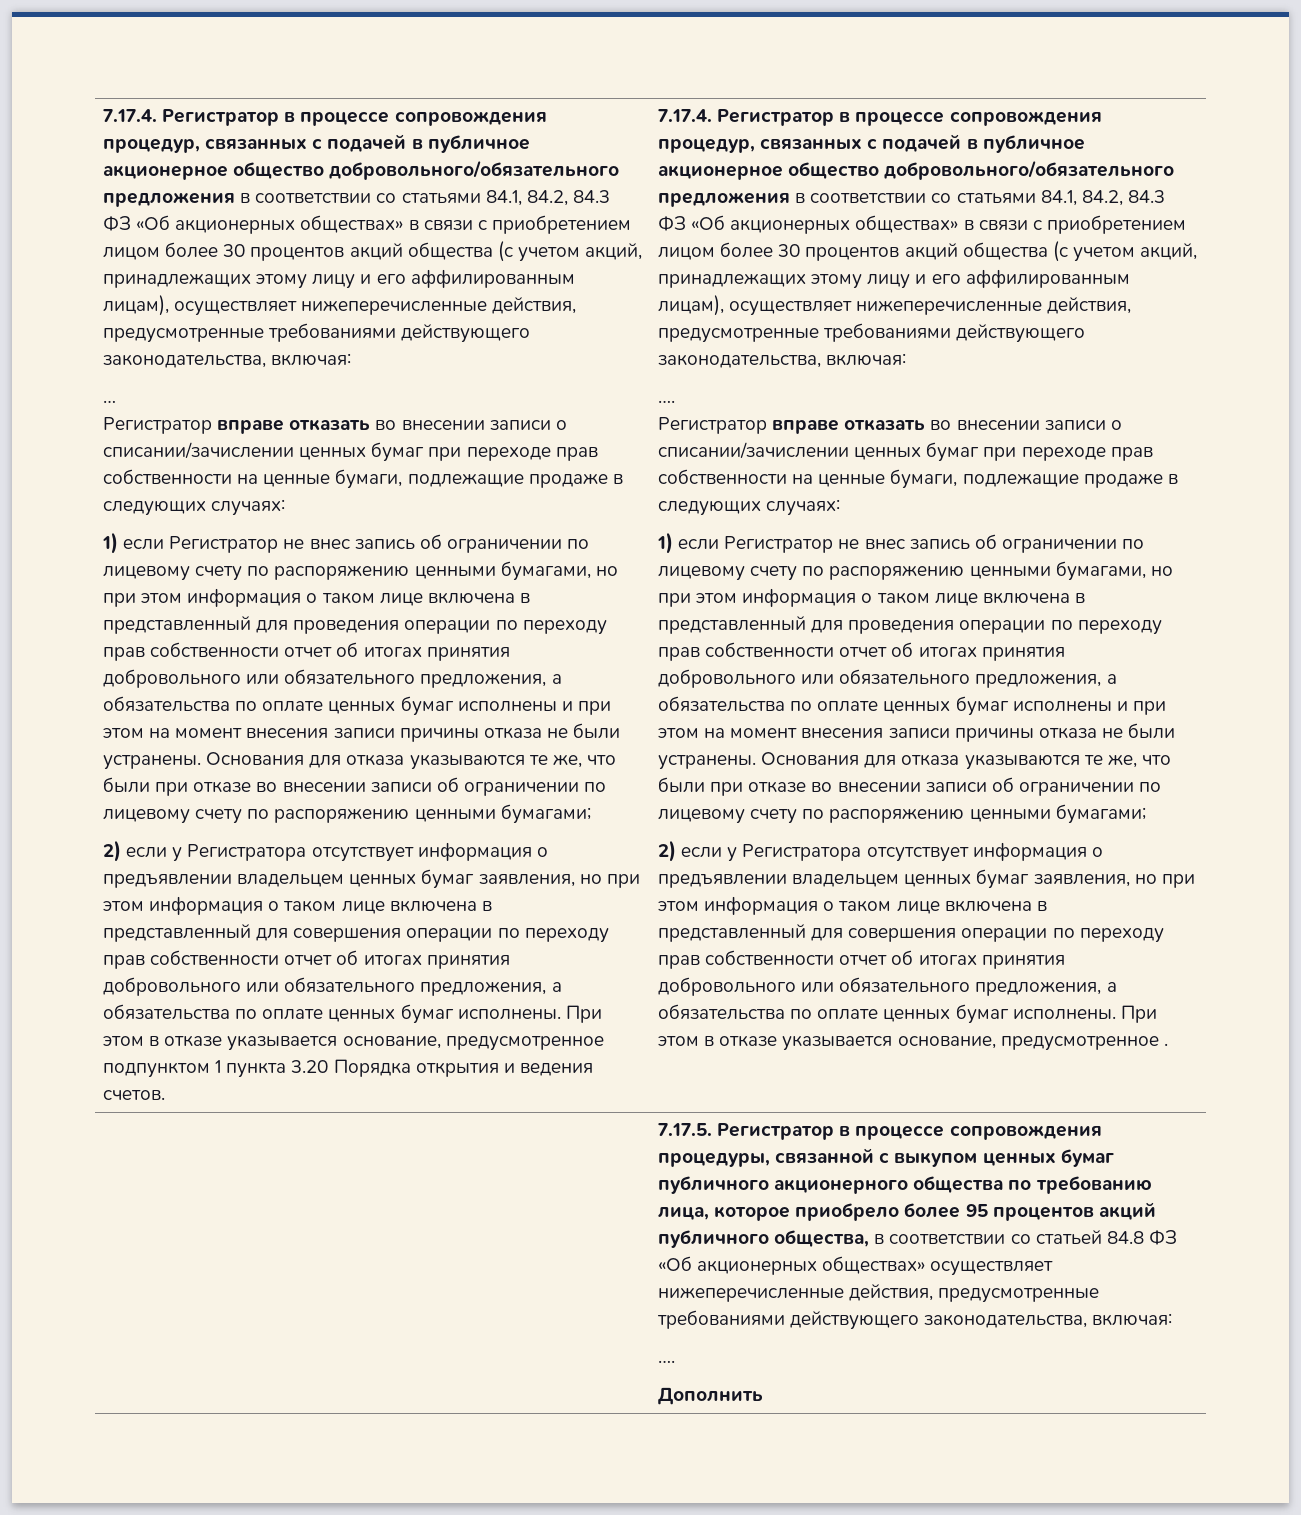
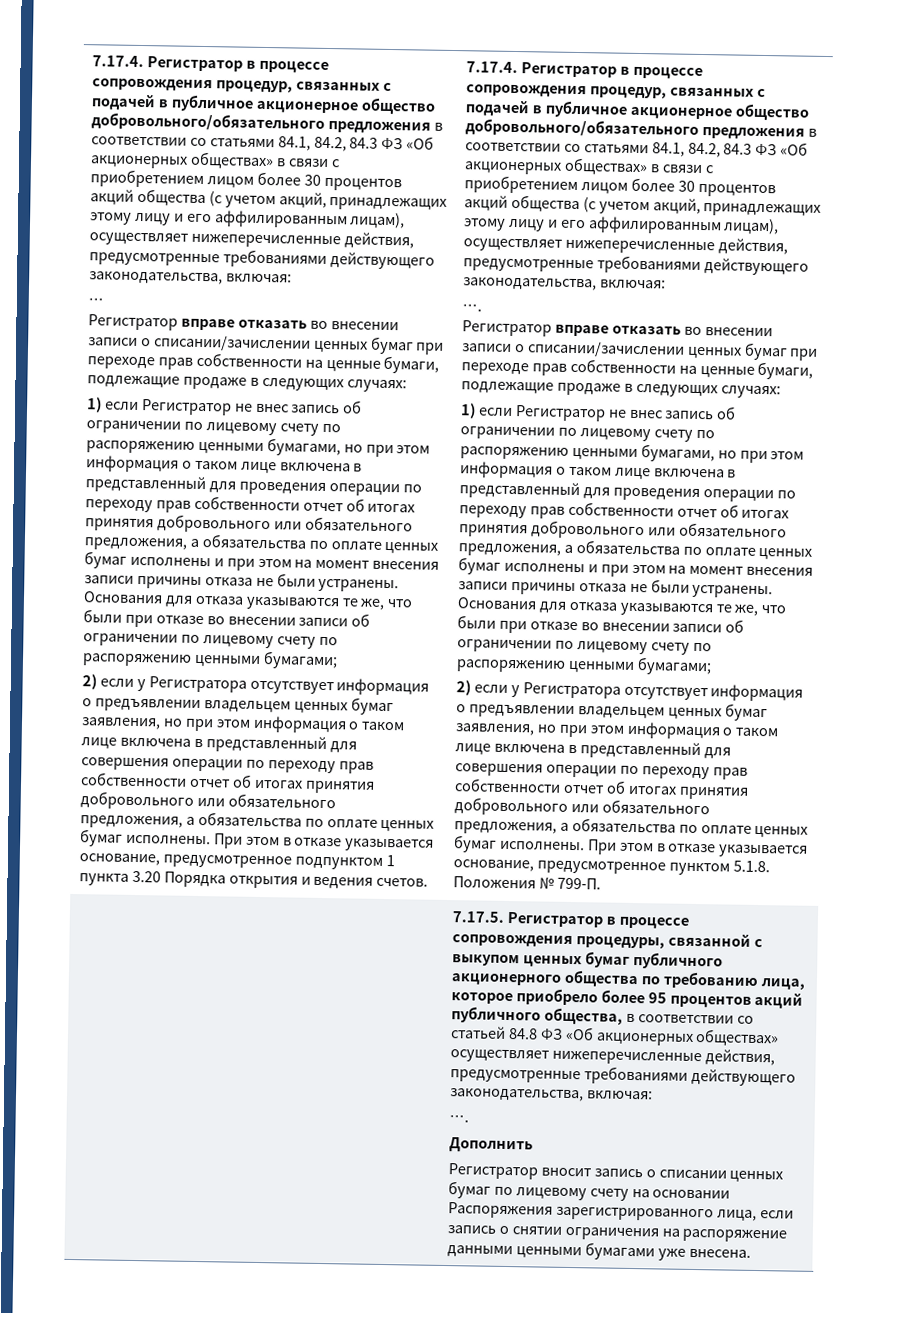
[1163,1043,1168,1046] . -> [668,860,770,876] [452,876,601,890] пунктом 5.1.8. Положения № 799-П.
(764, 1396) none -> [447,1163,784,1183] [447,1181,731,1201] [447,1202,794,1222] [446,1225,788,1243] [446,1242,751,1261] // Регистратор вносит запись о списании ценных бумаг по лицевому счету на основании Распоряжения зарегистрированного лица, если запись о снятии ограничения на распоряжение данными ценными бумагами уже внесена.

